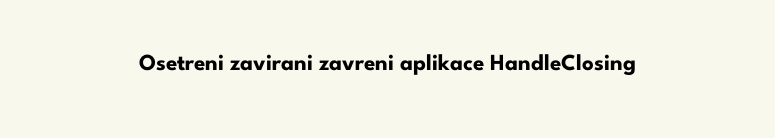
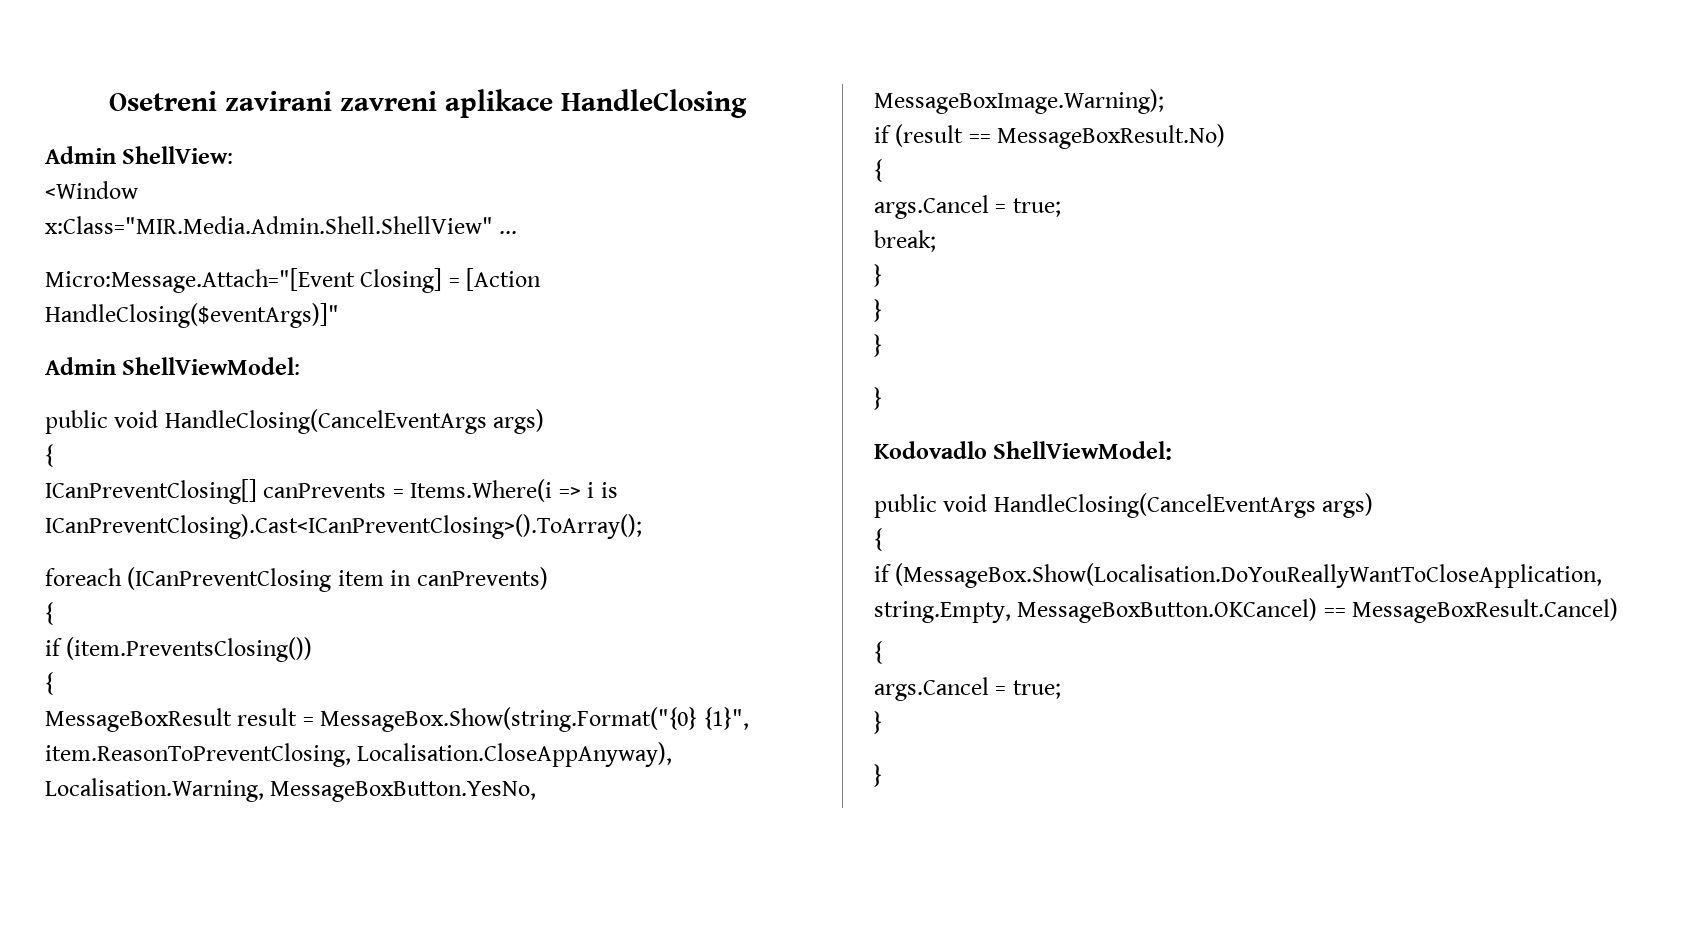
(637, 65) none -> [45,146,234,164] [45,181,138,199] [45,216,518,234] [45,268,542,293] [45,303,339,328] [45,357,301,375] [45,409,545,434] [45,444,53,467] [45,479,618,504] [45,514,642,539] [45,567,548,592] [45,602,53,625] [45,637,313,662] [45,672,53,695] [45,707,749,732] [45,742,673,767] [45,778,537,802] [874,89,1164,114] [874,124,1226,149] [874,159,882,182] [874,195,1061,219] [874,230,936,252] [874,264,882,287] [874,299,882,322] [874,334,882,357] [874,387,882,410] [874,441,1173,460] [874,493,1374,518] [874,528,882,551] [874,563,1603,588] [874,598,1619,623] [874,641,882,664] [874,677,1061,701] [874,711,882,734] [874,764,882,787] // Admin ShellView: // <Window // x:Class="MIR.Media.Admin.Shell.ShellView" ... // Micro:Message.Attach="[Event Closing] = [Action HandleClosing($eventArgs)]" // Admin ShellViewModel: // public void HandleClosing(CancelEventArgs args) // { // ICanPreventClosing[] canPrevents = Items.Where(i => i is ICanPreventClosing).Cast<ICanPreventClosing>().ToArray(); // foreach (ICanPreventClosing item in canPrevents) // { // if (item.PreventsClosing()) // { // MessageBoxResult result = MessageBox.Show(string.Format("{0} {1}", item.ReasonToPreventClosing, Localisation.CloseAppAnyway), Localisation.Warning, MessageBoxButton.YesNo, MessageBoxImage.Warning); // if (result == MessageBoxResult.No) // { // args.Cancel = true; // break; // } // } // } // } // Kodovadlo ShellViewModel: // public void HandleClosing(CancelEventArgs args) // { // if (MessageBox.Show(Localisation.DoYouReallyWantToCloseApplication, string.Empty, MessageBoxButton.OKCancel) == MessageBoxResult.Cancel) // { // args.Cancel = true; // } // }

